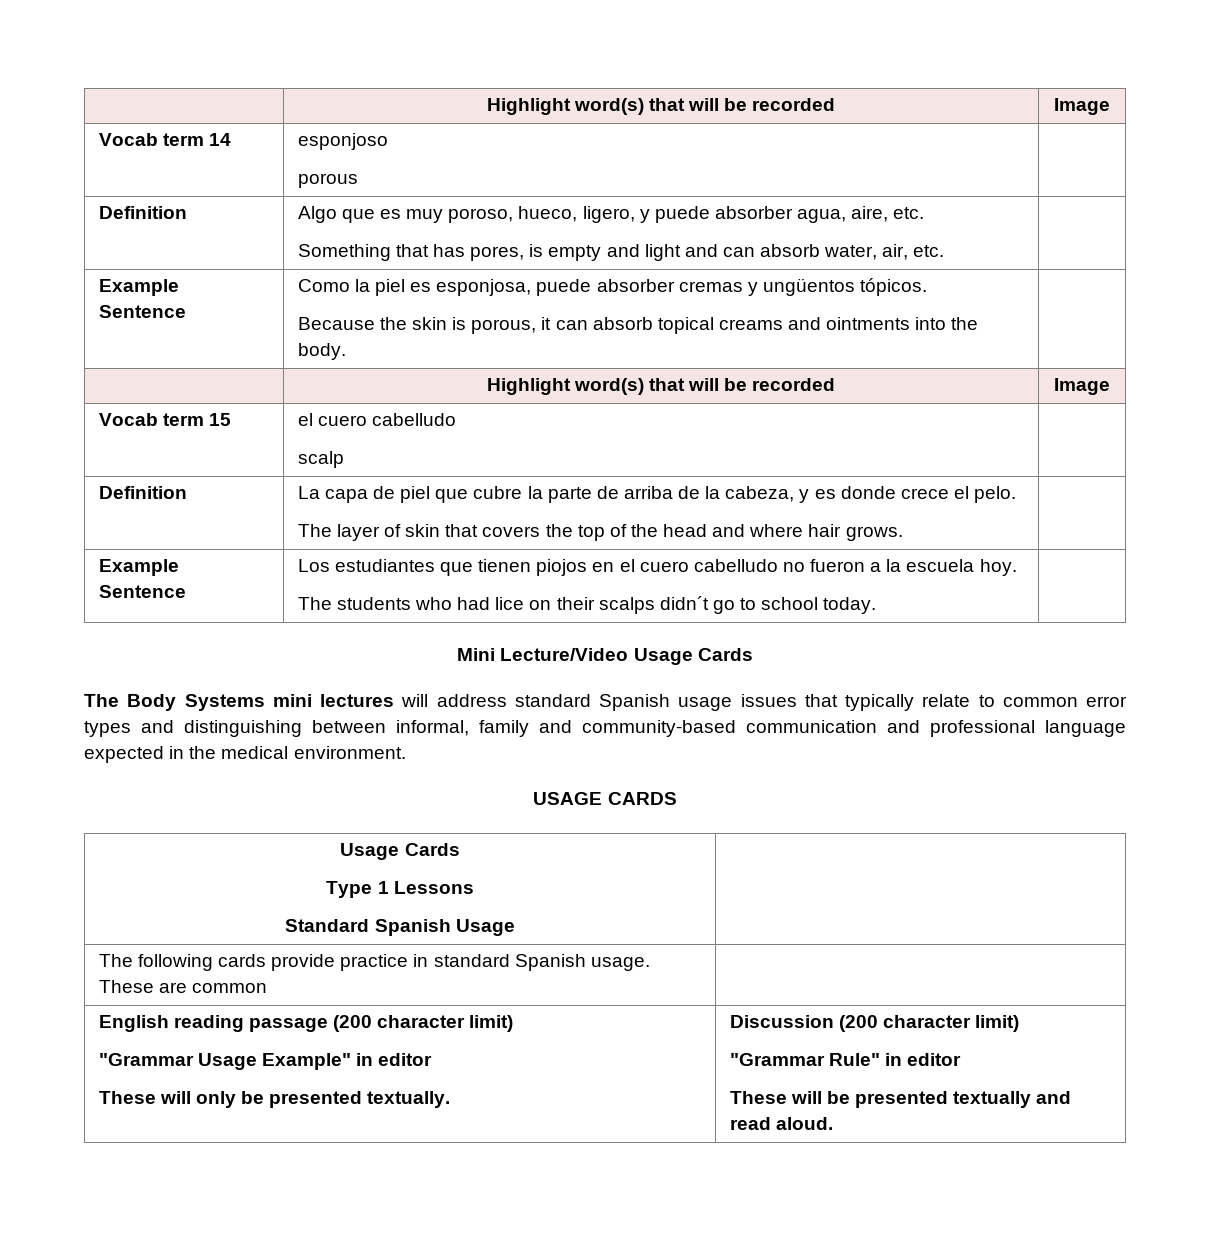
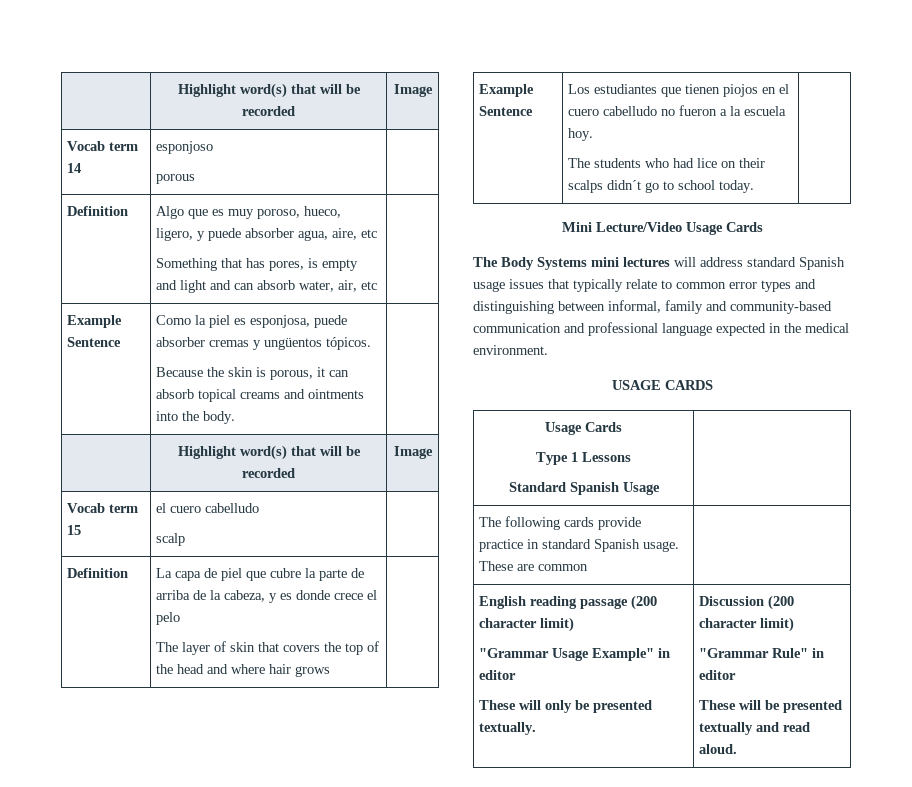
[893,207,925,219] etc. -> [361,229,378,238] etc
[913,245,945,257] etc. -> [361,281,378,290] etc
[974,486,1017,503] pelo. -> [156,612,181,625] pelo
[845,526,903,541] grows. -> [295,666,331,677] grows

